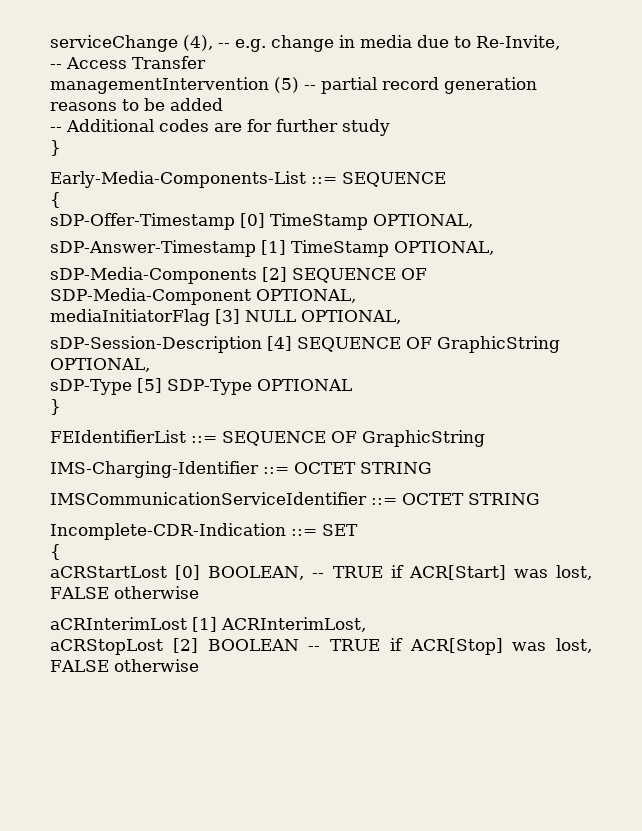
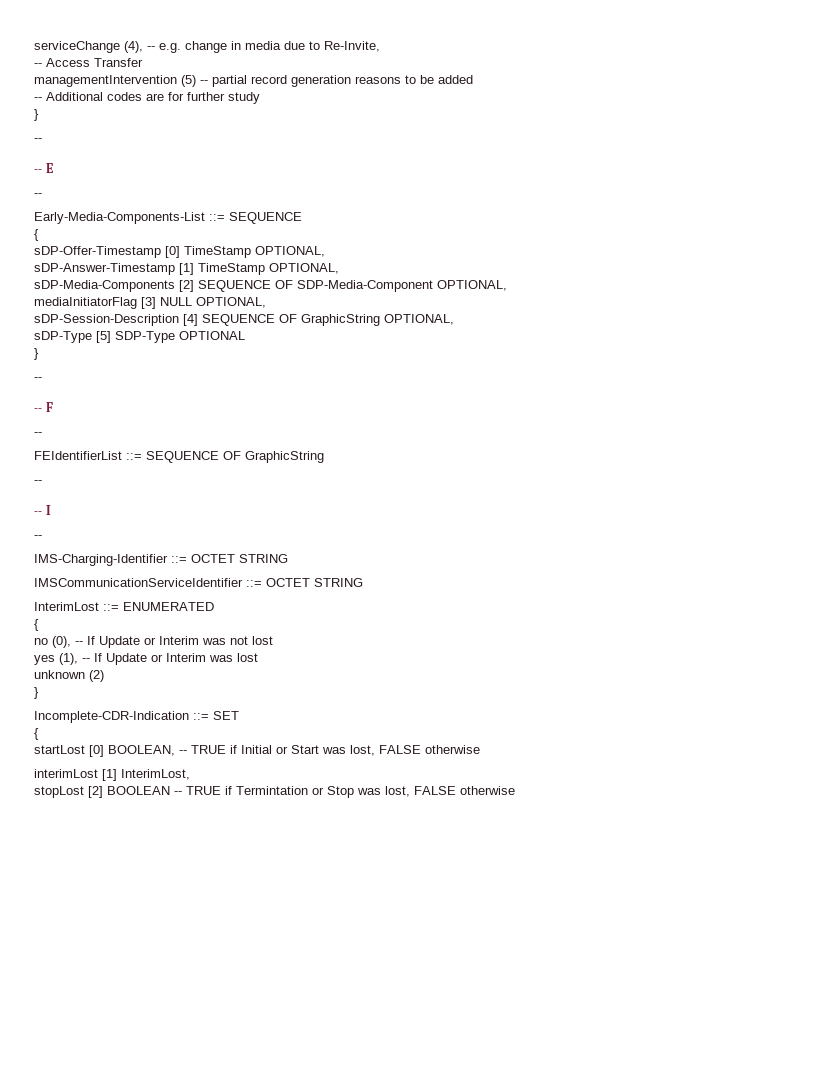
(61, 148) none -> [34,138,42,142] [34,163,53,173] [34,193,42,197] // -- // -- E // --
(61, 407) none -> [34,377,42,381] [34,402,53,412] [34,432,42,436] // -- // -- F // --
(485, 438) none -> [34,480,42,484] [34,505,51,515] [34,535,42,539] // -- // -- I // --
(540, 499) none -> [34,602,214,611] [34,619,39,631] [34,636,273,648] [34,653,258,665] [34,670,104,682] [34,687,39,699] // InterimLost ::= ENUMERATED // { // no (0), -- If Update or Interim was not lost // yes (1), -- If Update or Interim was lost // unknown (2) // }
[50,566,167,578] aCRStartLost -> [34,745,85,754] startLost
[408,565,506,580] ACR[Start] -> [241,745,319,754] Initial or Start
[50,617,366,632] [50,639,163,655] aCRInterimLost [1] ACRInterimLost, // aCRStopLost -> [34,769,190,781] [34,786,84,798] interimLost [1] InterimLost, // stopLost
[409,638,503,655] ACR[Stop] -> [236,786,354,798] Termintation or Stop

